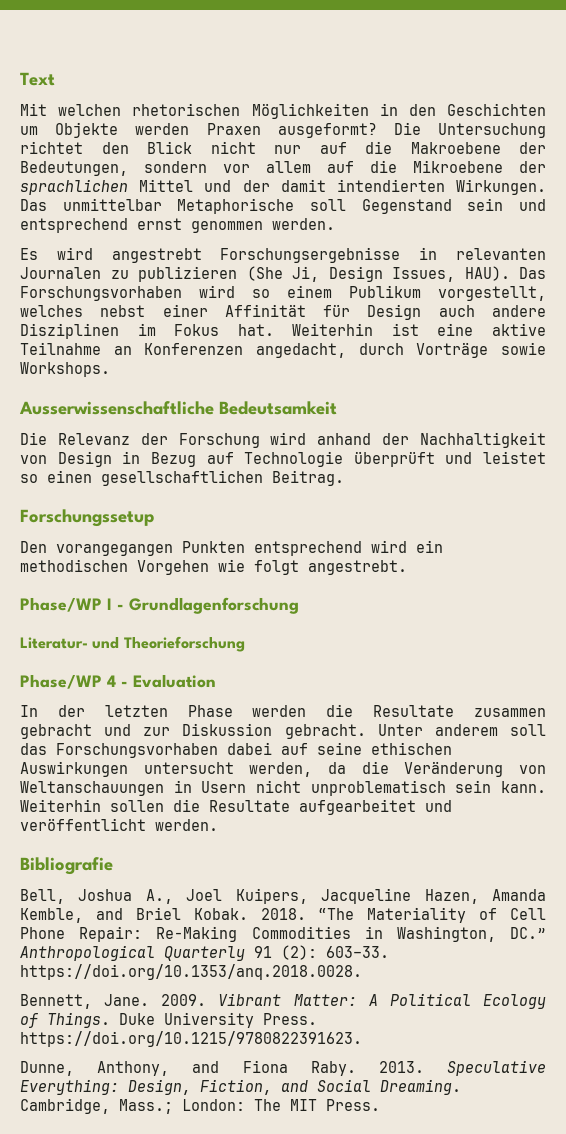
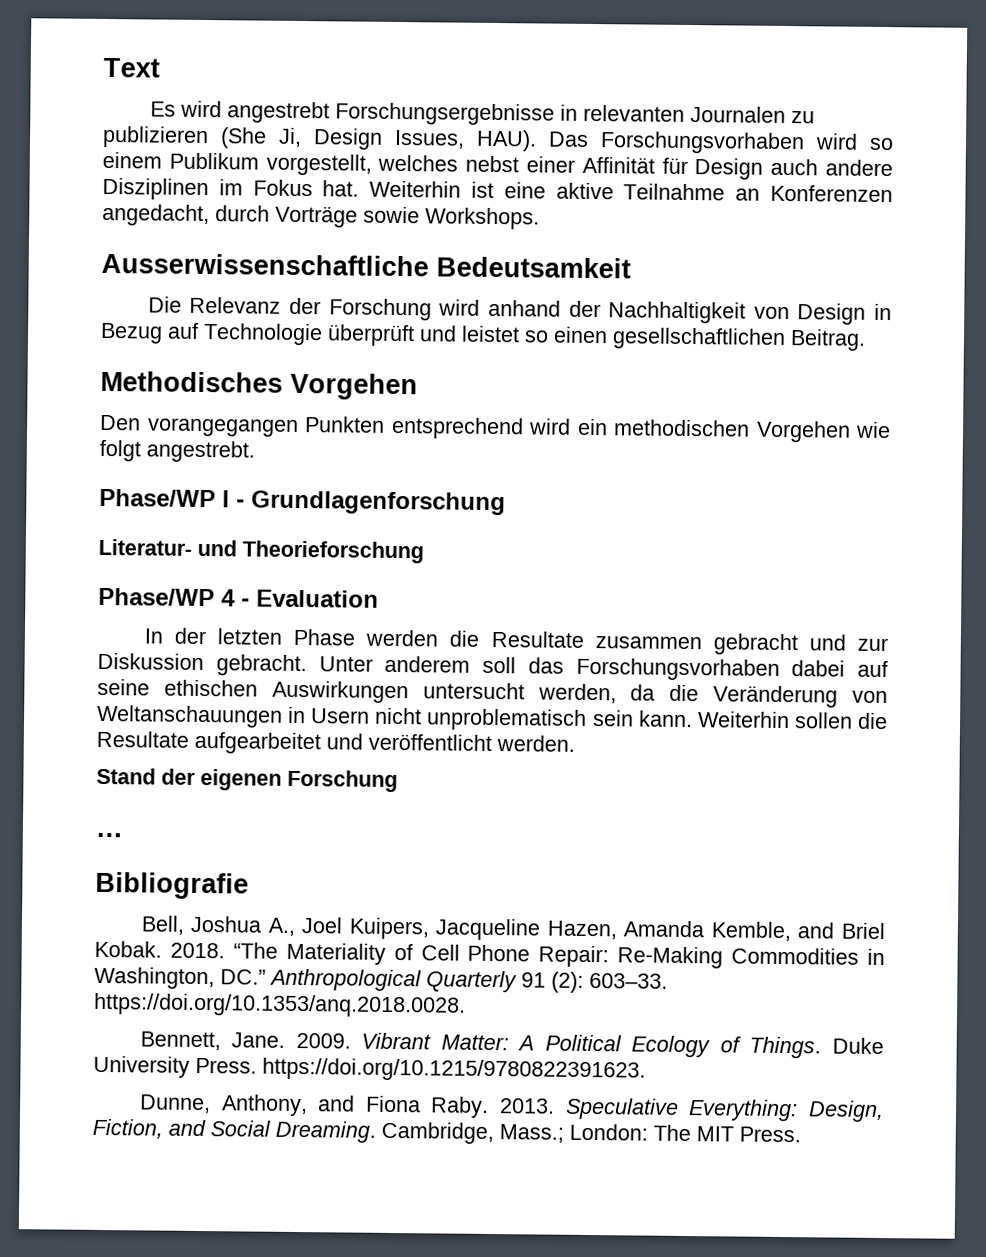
[20,103,546,119] [20,122,546,138] [20,141,546,154] [20,160,546,176] [20,179,546,195] [20,198,547,214] [20,218,335,233] // Mit welchen rhetorischen Möglichkeiten in den Geschichten um Objekte werden Praxen ausgeformt? Die Untersuchung richtet den Blick nicht nur auf die Makroebene der Bedeutungen, sondern vor allem auf die Mikroebene der sprachlichen Mittel und der damit intendierten Wirkungen. Das unmittelbar Metaphorische soll Gegenstand sein und entsprechend ernst genommen werden. -> (160, 67) none
[20,509,154,527] Forschungssetup -> [100,370,418,401] Methodisches Vorgehen
(218, 825) none -> [96,767,398,793] [95,832,123,838] // Stand der eigenen Forschung // …

